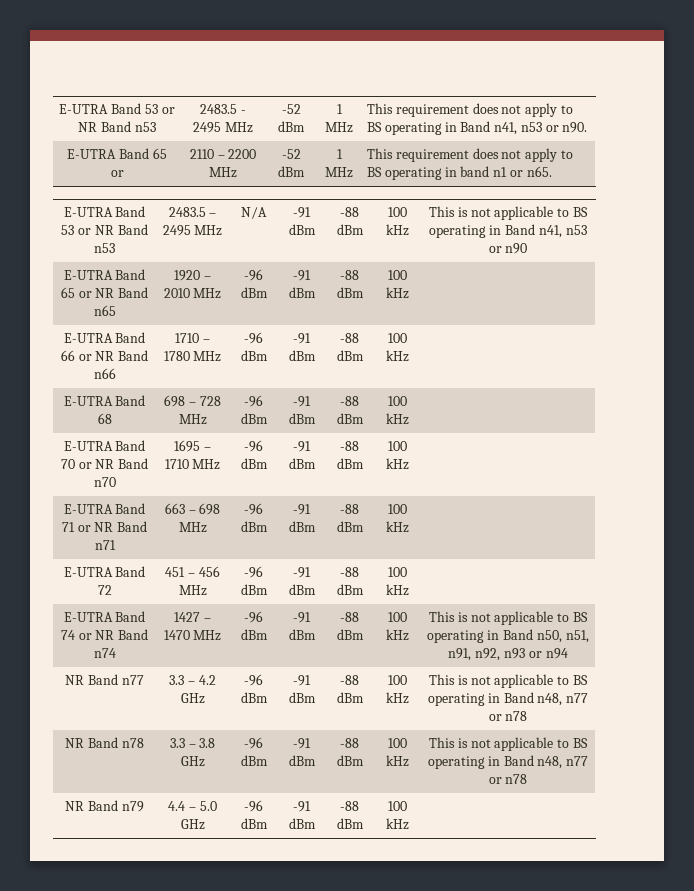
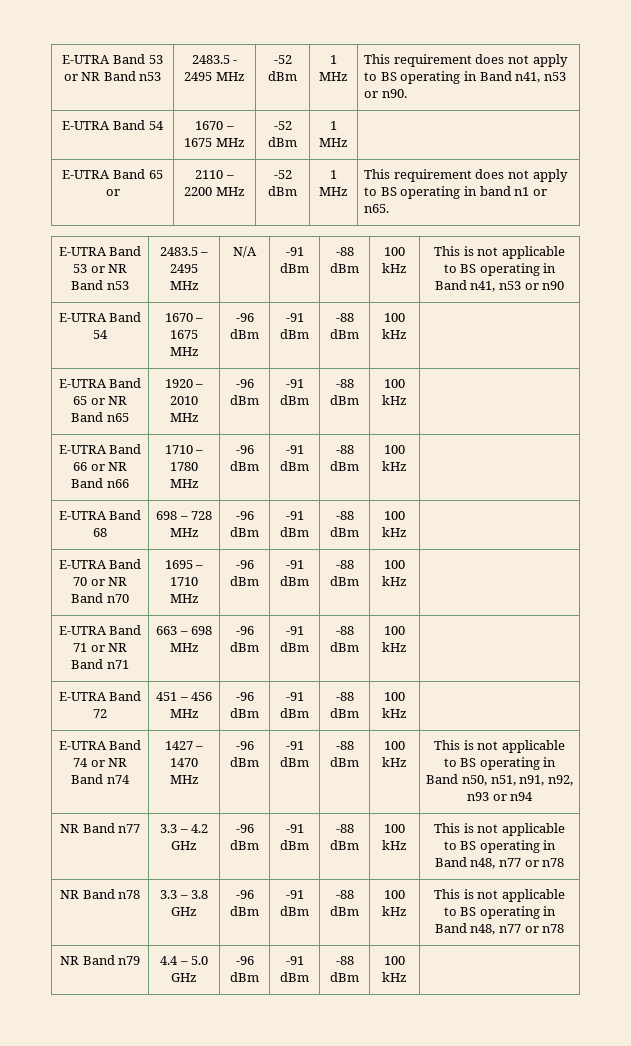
(588, 127) none -> [62,120,164,130] [195,121,234,130] [184,138,245,147] [273,121,292,130] [268,137,297,147] [330,121,337,130] [319,138,348,147] // E-UTRA Band 54 | 1670 – 1675 MHz | -52 dBm | 1 MHz |
(528, 248) none -> [58,312,142,322] [93,330,108,339] [164,313,204,322] [170,330,198,339] [169,347,199,356] [235,313,254,322] [230,329,259,339] [285,313,304,322] [280,329,309,339] [335,313,354,322] [330,329,359,339] [384,313,405,322] [382,329,407,339] // E-UTRA Band 54 | 1670 – 1675 MHz | -96 dBm | -91 dBm | -88 dBm | 100 kHz |

